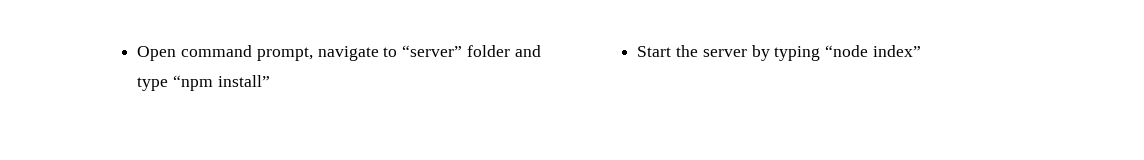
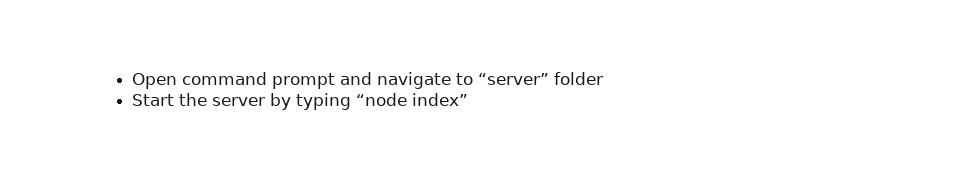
[256,47,313,61] prompt, -> [272,72,373,89] prompt and
[514,45,541,57] [137,75,270,91] and type “npm install” -> (604, 78) none

